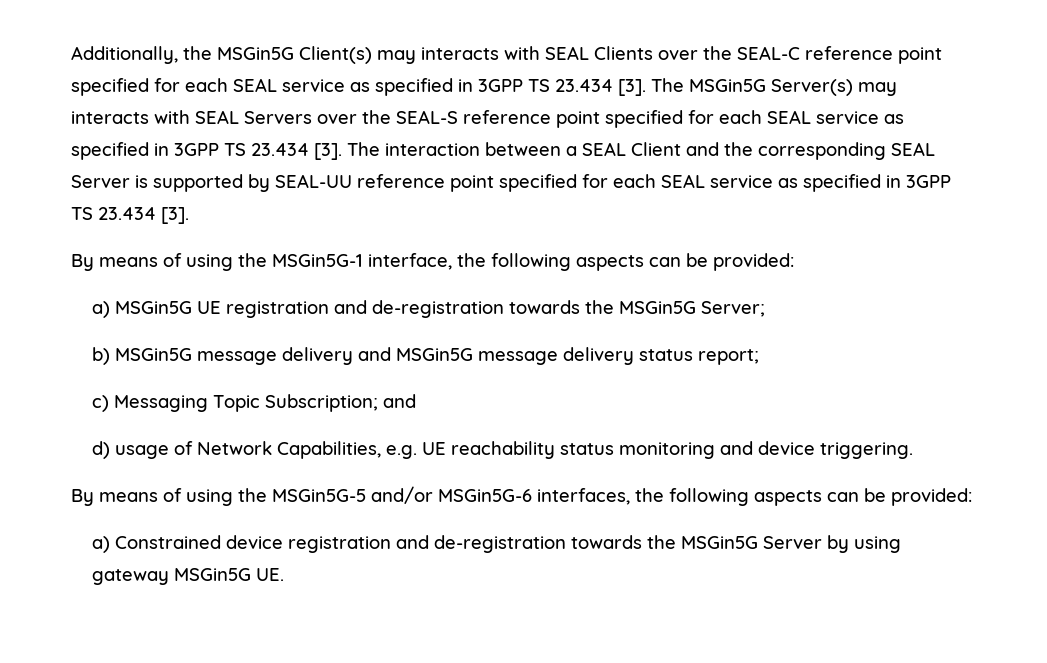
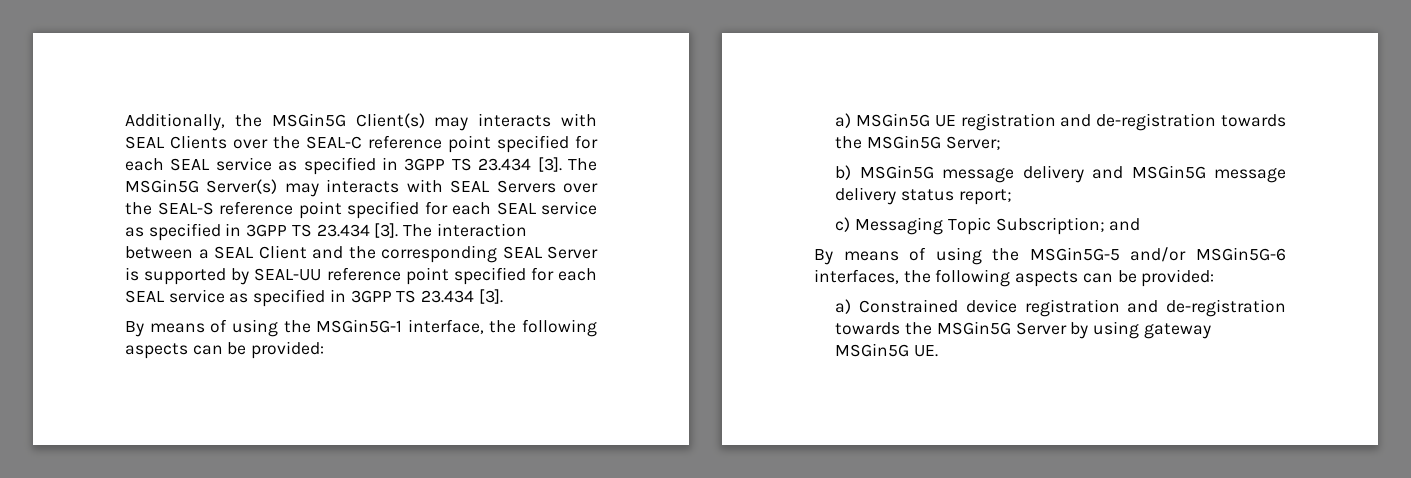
[92,441,914,459] // d) usage of Network Capabilities, e.g. UE reachability status monitoring and device triggering. -> (1141, 224) none

